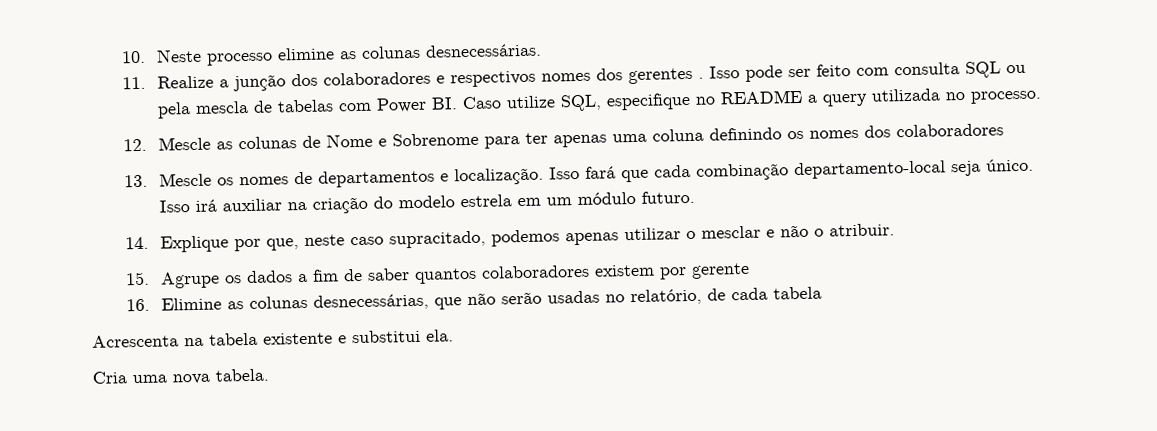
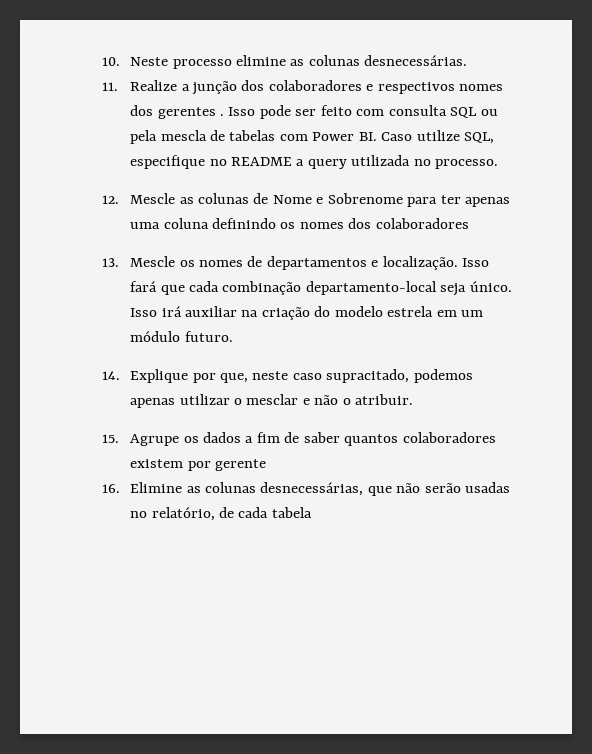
[92,329,454,348] [92,368,269,385] // Acrescenta na tabela existente e substitui ela. // Cria uma nova tabela. -> (312, 512) none

